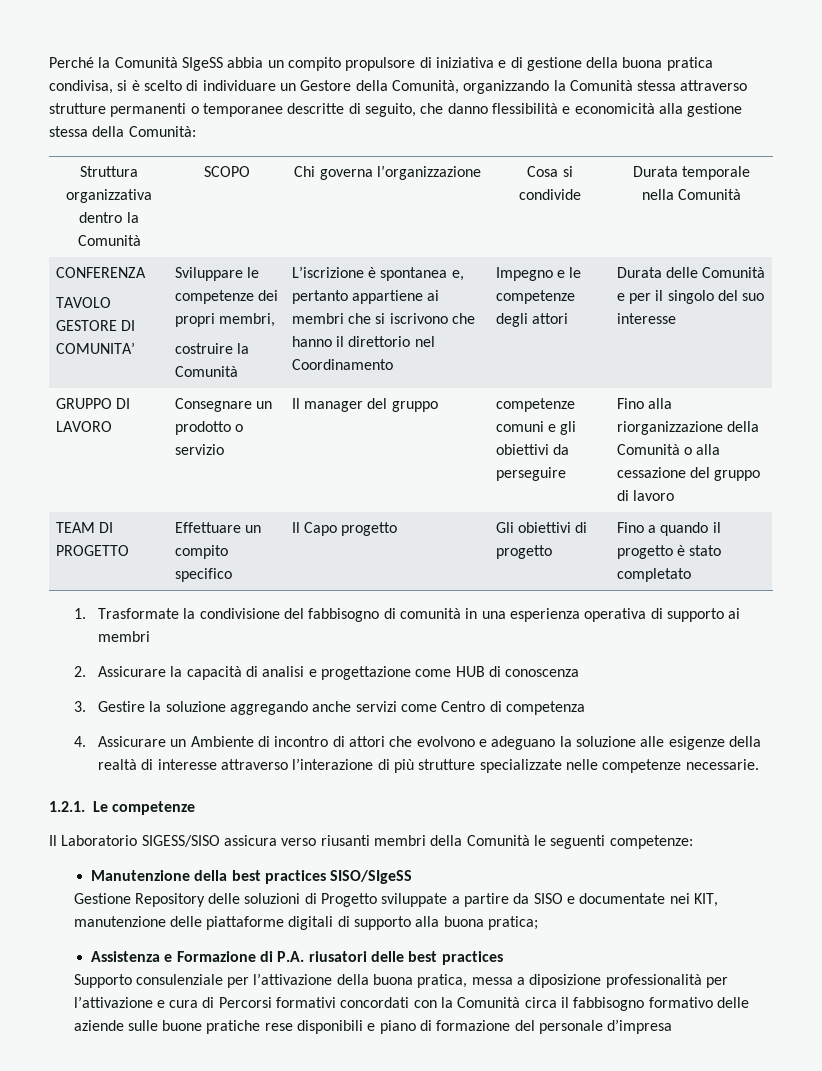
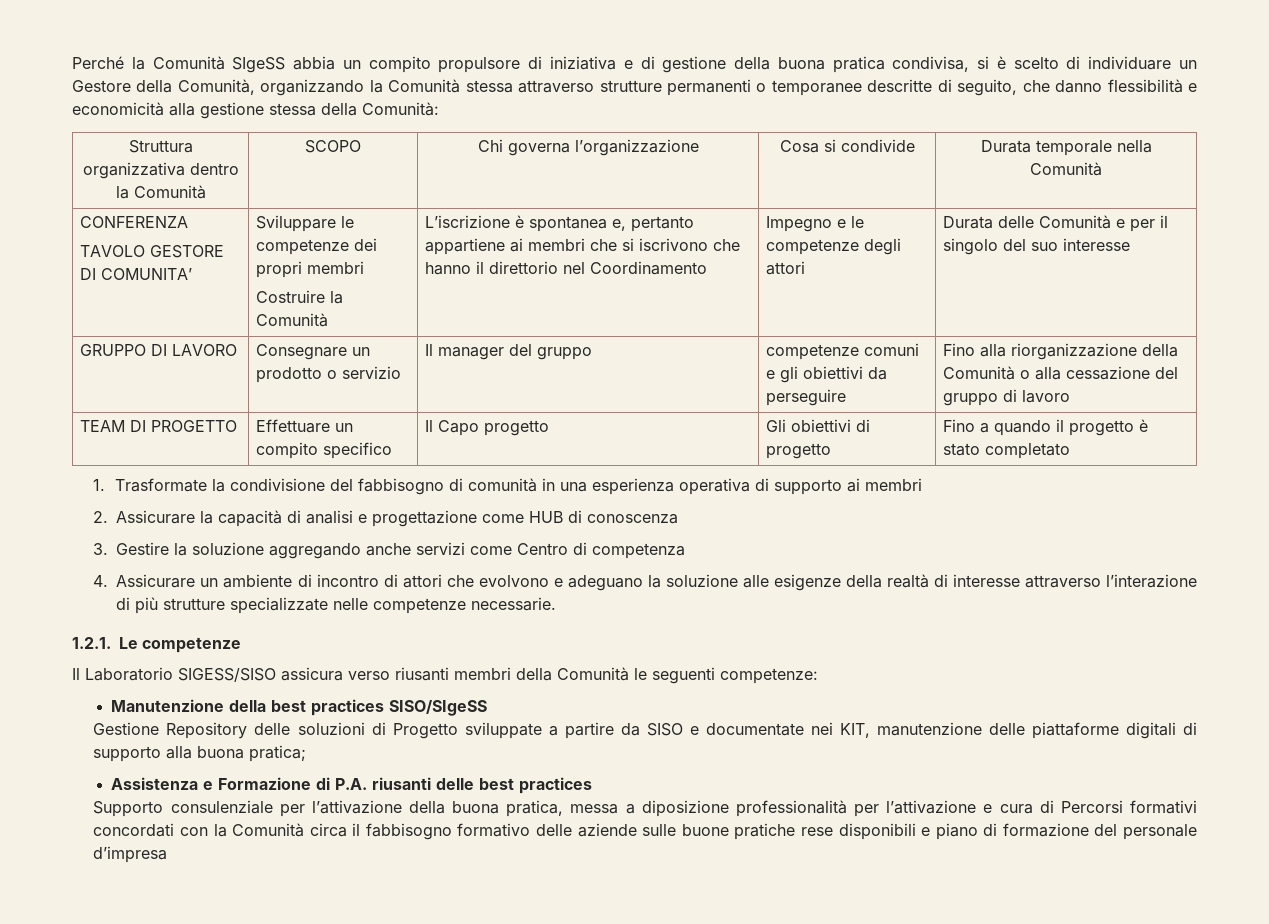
[219,313,276,327] [174,343,233,354] membri, // costruire -> [306,261,364,274] [255,290,325,303] membri // Costruire
[190,736,254,747] Ambiente -> [223,574,293,588] ambiente
[308,951,367,962] riusatori -> [372,777,432,790] riusanti

